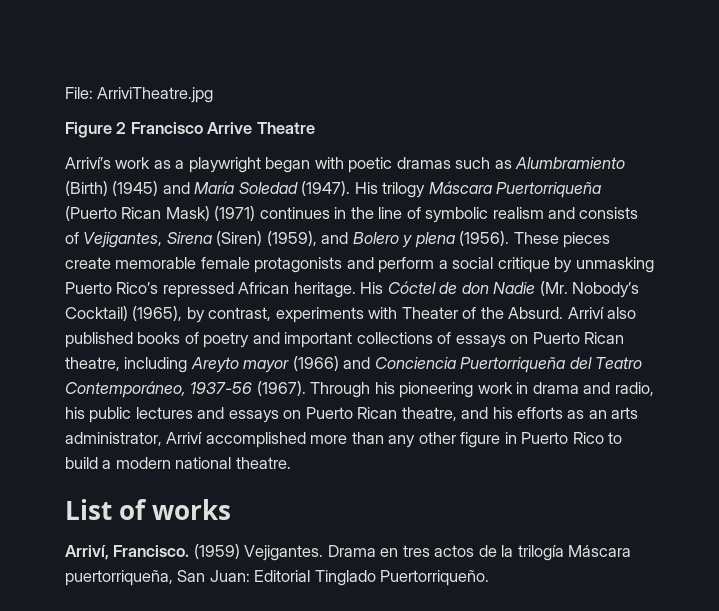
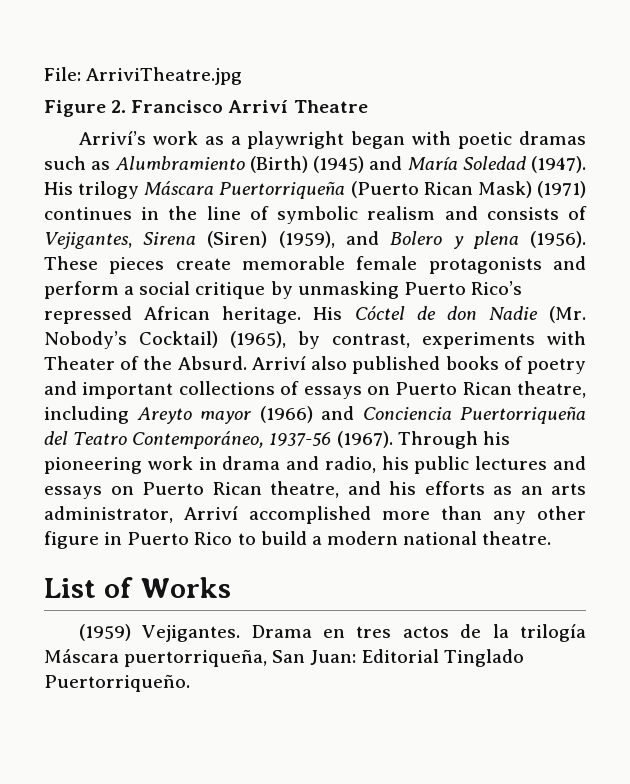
[116,122,253,134] 2 Francisco Arrive -> [111,100,289,113] 2. Francisco Arriví
[152,499,232,520] [65,545,190,560] works // Arriví, Francisco. -> [139,577,231,598] Works //

